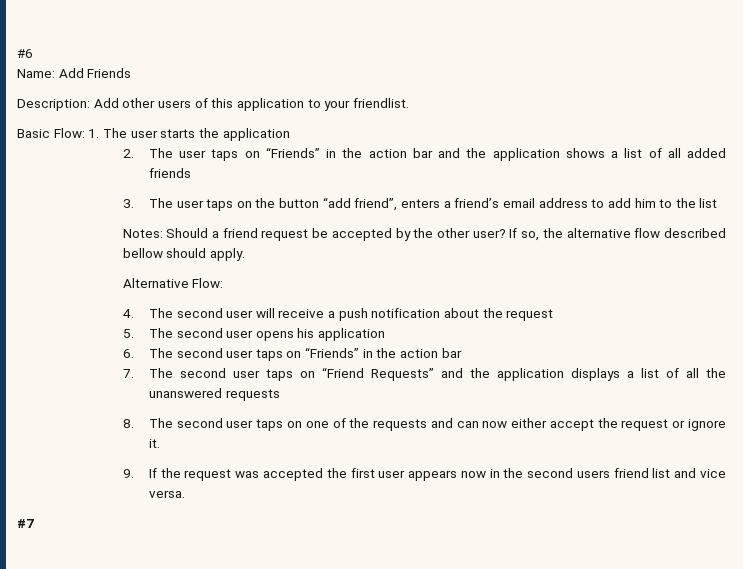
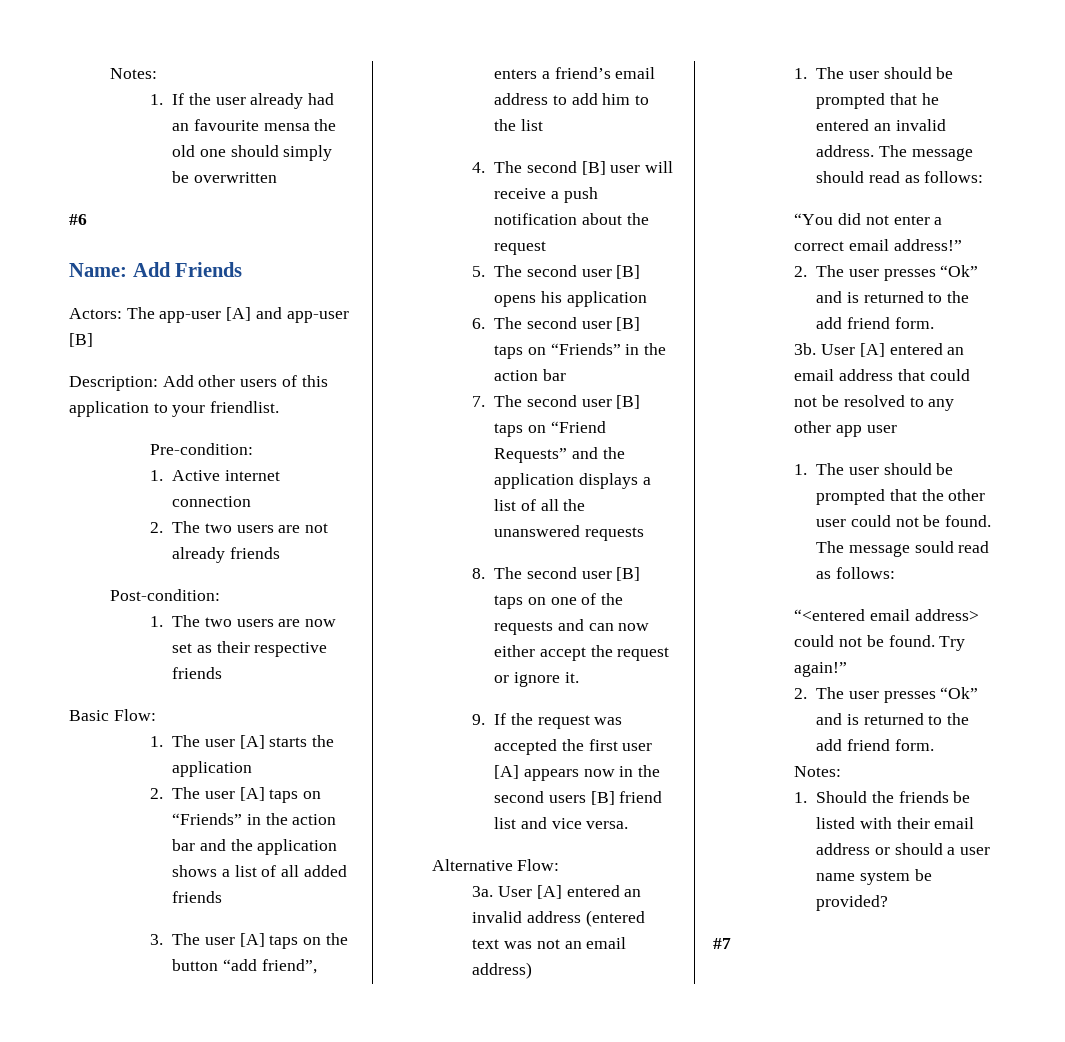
[17,49,33,58] [17,68,132,78] #6 // Name: Add Friends -> [109,68,157,79] [150,93,335,109] [172,119,337,131] [172,145,333,161] [172,171,277,183] [69,214,87,225] [69,262,243,277] [69,307,349,323] [69,333,93,347] Notes: // 1. If the user already had an favourite mensa the old one should simply be overwritten // #6 // Name: Add Friends // Actors: The app-user [A] and app-user [B]
(409, 103) none -> [150,443,254,455] [150,470,280,481] [172,496,252,507] [150,521,329,533] [172,547,280,563] [109,589,220,601] [150,615,337,627] [172,641,328,657] [172,667,223,679] // Pre-condition: // 1. Active internet connection // 2. The two users are not already friends // Post-condition: // 1. The two users are now set as their respective friends
[88,128,158,138] 1. The user -> [150,735,265,749] // 1. The user [A]
(207, 154) none -> [239,787,265,801] [A]
(204, 204) none -> [239,933,265,947] [A]
[122,228,727,241] [122,248,245,261] [122,278,224,288] // Notes: Should a friend request be accepted by the other user? If so, the alternative flow described bellow should apply. // Alternative Flow: -> (543, 125) none
(223, 313) none -> [581,161,606,175] [B]
(254, 334) none -> [616,265,641,279] [B]
(254, 354) none -> [616,317,641,331] [B]
(260, 374) none -> [616,395,641,409] [B]
(254, 424) none -> [616,567,641,581] [B]
(406, 474) none -> [494,765,520,779] [A]
(610, 474) none -> [590,791,615,805] [B]
(185, 494) none -> [431,859,560,871] [472,885,642,899] [472,910,645,927] [472,937,627,949] [472,962,533,979] [794,67,954,79] [816,93,939,109] [816,119,946,131] [816,145,973,161] [816,171,984,183] [794,213,943,225] [794,239,962,251] [794,265,979,281] [816,291,970,303] [816,317,934,329] [794,343,965,357] [794,369,970,381] [794,395,955,411] [794,421,897,437] [794,463,954,475] [816,489,986,505] [816,515,992,527] [816,541,990,557] [816,567,895,579] [794,609,979,621] [794,635,966,651] [794,662,848,677] [794,687,979,703] [816,713,970,725] [816,739,934,751] [794,766,842,777] [794,791,971,803] [816,817,975,829] [816,843,991,855] [816,869,932,885] [816,895,889,911] // Alternative Flow: // 3a. User [A] entered an invalid address (entered text was not an email address) // 1. The user should be prompted that he entered an invalid address. The message should read as follows: // “You did not enter a correct email address!” // 2. The user presses “Ok” and is returned to the add friend form. // 3b. User [A] entered an email address that could not be resolved to any other app user // 1. The user should be prompted that the other user could not be found. The message sould read as follows: // “<entered email address> could not be found. Try again!” // 2. The user presses “Ok” and is returned to the add friend form. // Notes: // 1. Should the friends be listed with their email address or should a user name system be provided?

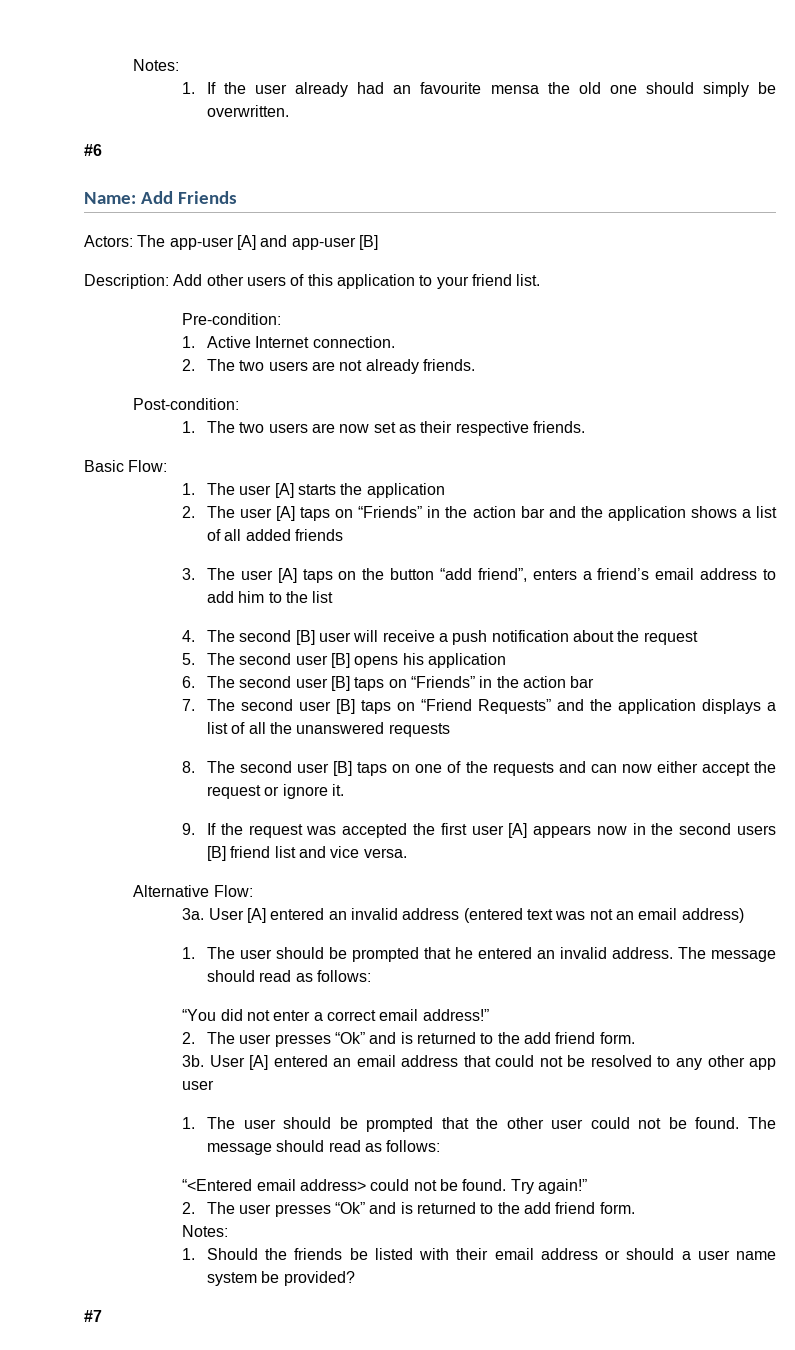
[193,172,277,183] overwritten -> [207,105,290,117] overwritten.
[210,401,280,413] friendlist. -> [471,274,541,286] friend list.
[224,470,280,481] [172,496,252,507] internet connection -> [255,336,395,348] Internet connection.
[229,547,280,559] friends -> [422,359,475,371] friends.
[172,667,223,679] friends -> [532,421,585,433] friends.
[914,541,990,553] [816,567,895,579] [794,609,866,621] sould read as follows: // “<entered -> [276,1140,441,1152] [182,1179,253,1191] should read as follows: // “<Entered

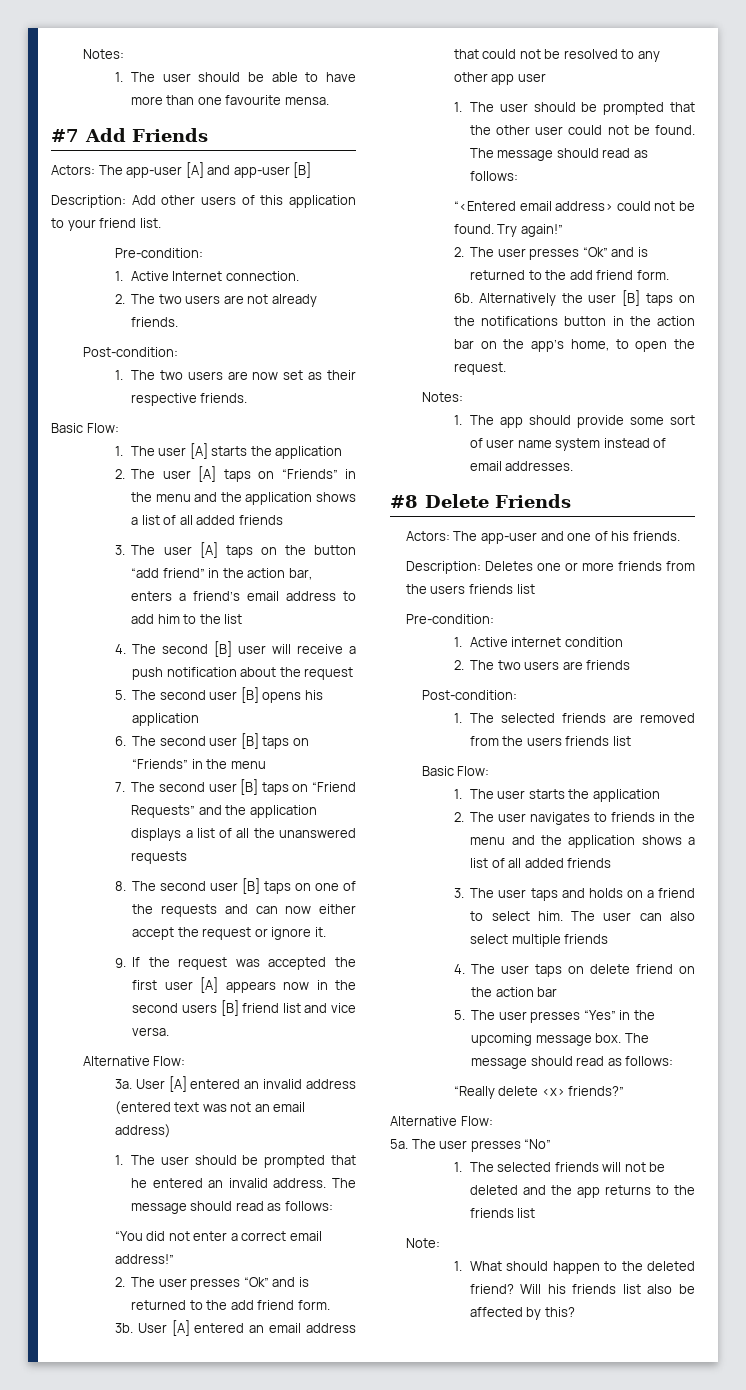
[133,59,180,71] [182,82,776,97] [207,105,290,117] [84,144,102,156] [84,192,136,204] Notes: // 1. If the user already had an favourite mensa the old one should simply be overwritten. // #6 // Name: -> [82,49,124,59] [114,72,357,82] [130,95,329,105] [51,129,79,142] Notes: // 1. The user should be able to have more than one favourite mensa. // #7
[472,506,545,518] action bar -> [155,494,191,502] menu
[477,568,527,582] friend”, -> [162,568,312,580] friend” in the action bar,
[522,676,595,688] action bar -> [230,761,266,769] menu
[182,1225,229,1237] [182,1248,777,1260] [207,1271,355,1286] [84,1310,102,1322] Notes: // 1. Should the friends be listed with their email address or should a user name system be provided? // #7 -> [453,290,695,306] [453,316,695,326] [453,339,695,352] [453,362,506,375] [421,392,463,402] [453,415,695,428] [469,438,667,451] [469,461,574,471] [390,494,571,508] [405,531,680,544] [405,561,695,574] [405,584,535,594] [405,614,494,624] [453,637,623,647] [453,660,631,670] [421,690,517,700] [453,713,695,723] [469,736,631,746] [421,766,490,776] [453,789,660,802] [453,812,695,825] [470,835,695,848] [470,858,612,868] [453,888,695,901] [470,911,695,921] [470,934,609,947] [453,964,695,977] [471,987,558,997] [453,1010,655,1023] [471,1033,649,1046] [471,1056,674,1069] [453,1086,625,1099] [390,1116,493,1126] [390,1139,552,1152] [453,1162,666,1172] [469,1185,695,1198] [469,1208,536,1218] [405,1238,440,1248] [453,1261,695,1274] [469,1284,695,1294] [469,1307,575,1320] 6b. Alternatively the user [B] taps on the notifications button in the action bar on the app’s home, to open the request. // Notes: // 1. The app should provide some sort of user name system instead of email addresses. // #8 Delete Friends // Actors: The app-user and one of his friends. // Description: Deletes one or more friends from the users friends list // Pre-condition: // 1. Active internet condition // 2. The two users are friends // Post-condition: // 1. The selected friends are removed from the users friends list // Basic Flow: // 1. The user starts the application // 2. The user navigates to friends in the menu and the application shows a list of all added friends // 3. The user taps and holds on a friend to select him. The user can also select multiple friends // 4. The user taps on delete friend on the action bar // 5. The user presses “Yes” in the upcoming message box. The message should read as follows: // “Really delete <x> friends?” // Alternative Flow: // 5a. The user presses “No” // 1. The selected friends will not be deleted and the app returns to the friends list // Note: // 1. What should happen to the deleted friend? Will his friends list also be affected by this?

